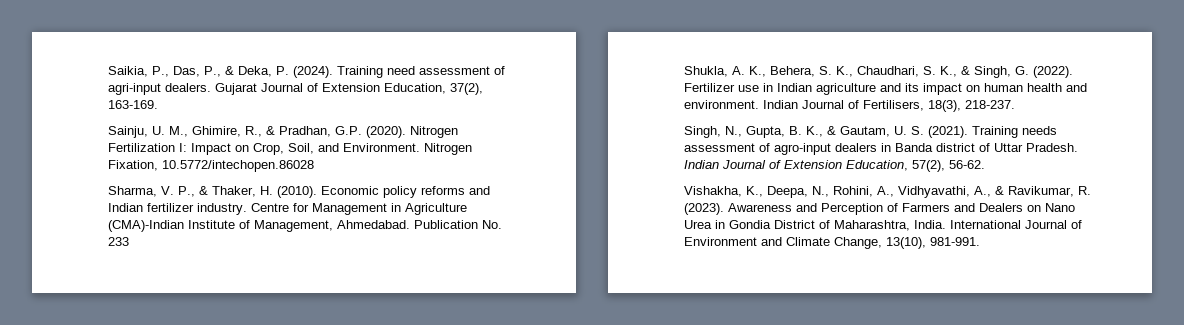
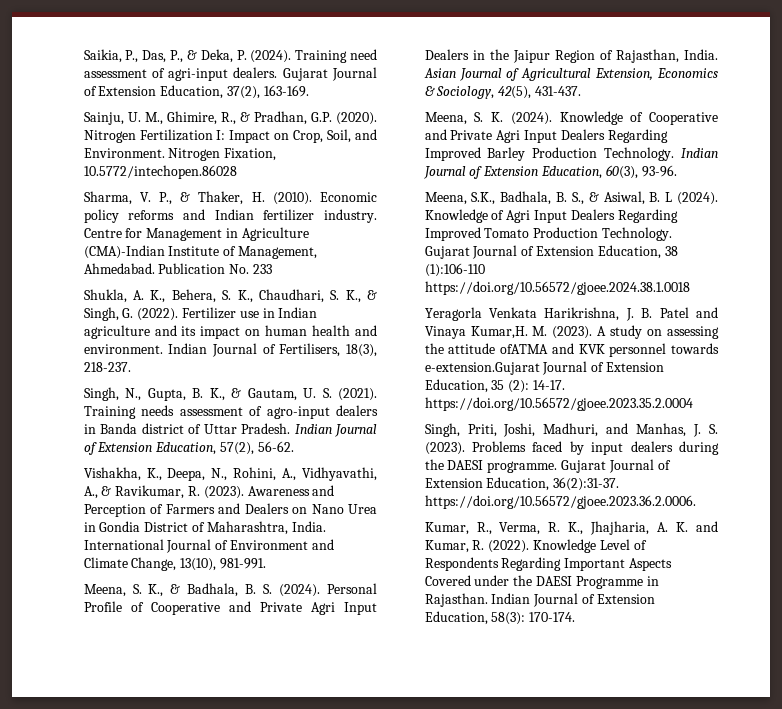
(981, 241) none -> [83,583,377,597] [83,601,377,615] [424,49,718,63] [423,68,718,81] [424,86,581,99] [424,111,718,125] [424,129,668,143] [424,147,718,161] [423,165,677,179] [424,191,718,205] [424,209,678,223] [424,227,672,241] [424,245,678,259] [424,263,485,277] [424,281,690,295] [424,307,718,321] [424,325,719,339] [424,343,719,357] [424,361,664,375] [424,379,565,393] [424,397,693,411] [424,423,718,437] [424,441,719,455] [424,459,671,473] [424,477,620,491] [424,495,696,509] [424,521,718,535] [424,539,647,553] [424,557,672,571] [424,575,659,589] [424,593,655,607] [424,611,576,625] // Meena, S. K., & Badhala, B. S. (2024). Personal Profile of Cooperative and Private Agri Input Dealers in the Jaipur Region of Rajasthan, India. Asian Journal of Agricultural Extension, Economics & Sociology, 42(5), 431-437. // Meena, S. K. (2024). Knowledge of Cooperative and Private Agri Input Dealers Regarding Improved Barley Production Technology. Indian Journal of Extension Education, 60(3), 93-96. // Meena, S.K., Badhala, B. S., & Asiwal, B. L (2024). Knowledge of Agri Input Dealers Regarding Improved Tomato Production Technology. Gujarat Journal of Extension Education, 38 (1):106-110 https://doi.org/10.56572/gjoee.2024.38.1.0018 // Yeragorla Venkata Harikrishna, J. B. Patel and Vinaya Kumar,H. M. (2023). A study on assessing the attitude ofATMA and KVK personnel towards e-extension.Gujarat Journal of Extension Education, 35 (2): 14-17. https://doi.org/10.56572/gjoee.2023.35.2.0004 // Singh, Priti, Joshi, Madhuri, and Manhas, J. S. (2023). Problems faced by input dealers during the DAESI programme. Gujarat Journal of Extension Education, 36(2):31-37. https://doi.org/10.56572/gjoee.2023.36.2.0006. // Kumar, R., Verma, R. K., Jhajharia, A. K. and Kumar, R. (2022). Knowledge Level of Respondents Regarding Important Aspects Covered under the DAESI Programme in Rajasthan. Indian Journal of Extension Education, 58(3): 170-174.

